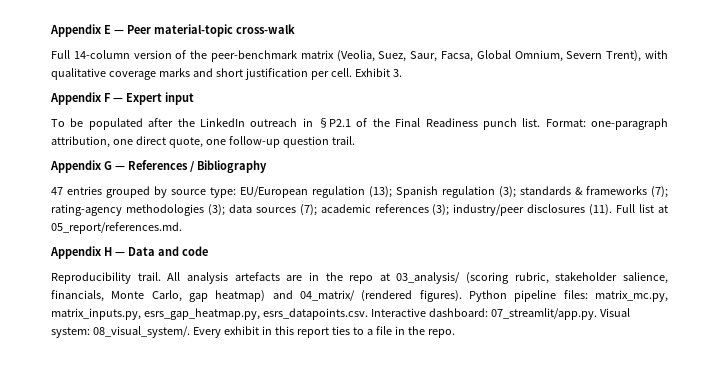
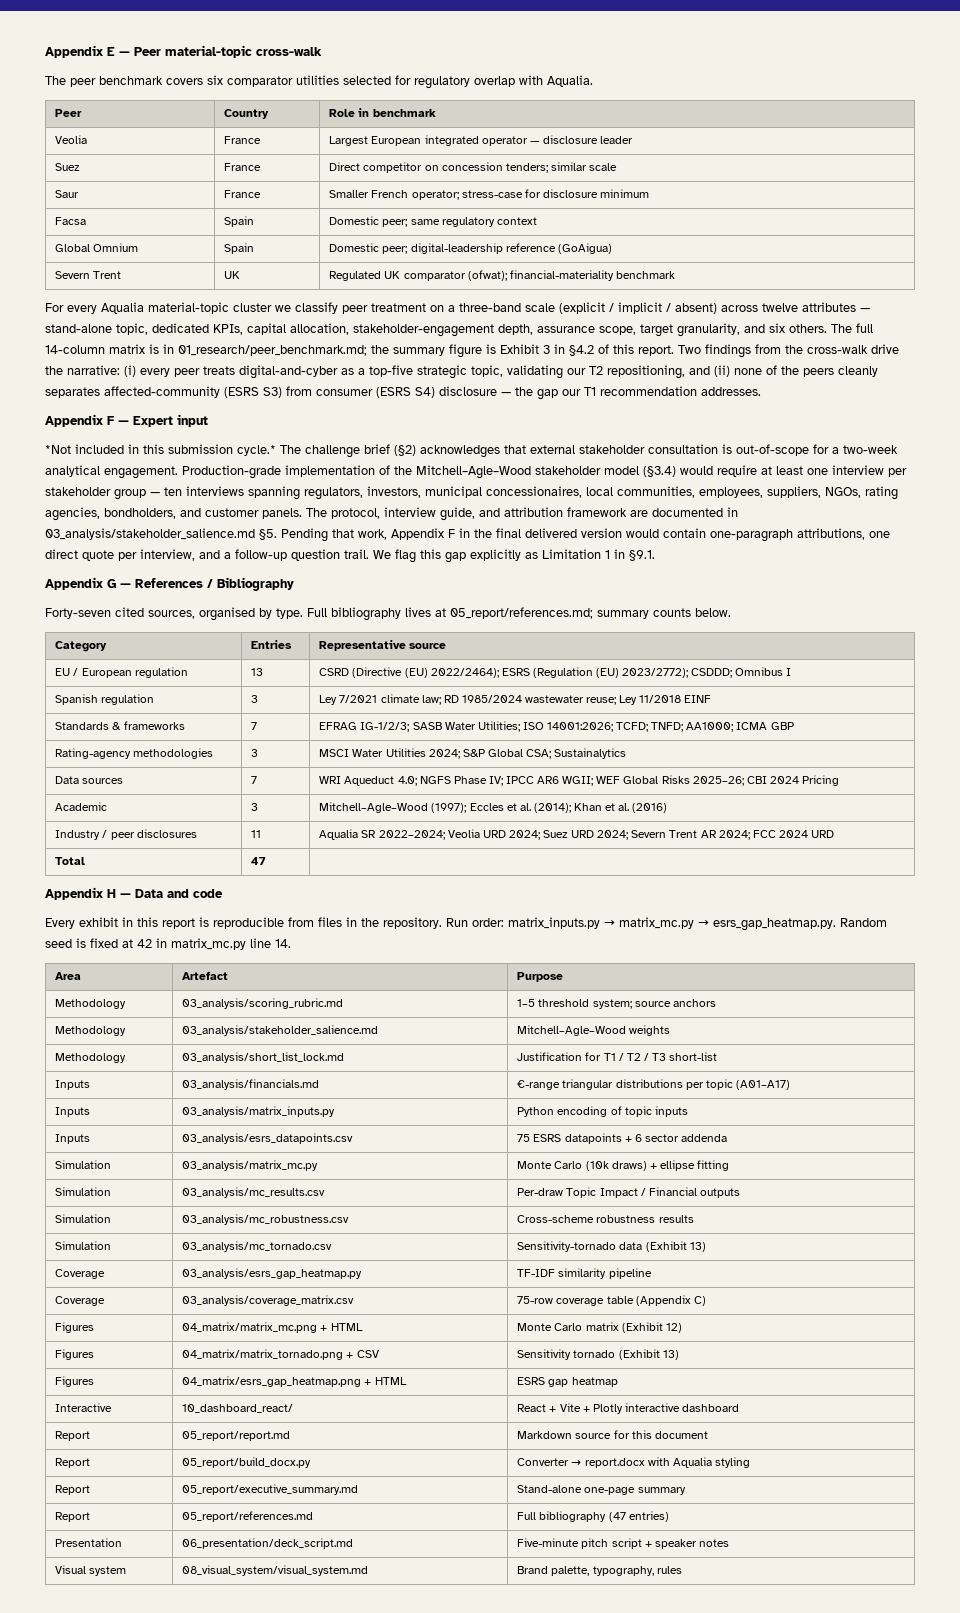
[51,50,668,62] [51,68,402,80] Full 14-column version of the peer-benchmark matrix (Veolia, Suez, Saur, Facsa, Global Omnium, Severn Trent), with qualitative coverage marks and short justification per cell. Exhibit 3. -> [45,75,593,89] [55,109,83,117] [224,109,270,119] [329,108,436,117] [55,135,88,144] [224,136,262,144] [329,135,633,146] [55,163,81,171] [224,163,262,171] [329,162,617,173] [55,190,80,198] [224,190,262,198] [329,189,649,200] [55,217,87,225] [224,216,255,227] [329,216,537,227] [55,243,139,252] [224,243,255,254] [329,243,612,254] [55,271,122,279] [224,271,241,279] [329,270,675,281] [45,302,870,314] [45,323,873,337] [45,344,899,358] [45,365,878,379] [45,386,761,400] The peer benchmark covers six comparator utilities selected for regulatory overlap with Aqualia. // Peer | Country | Role in benchmark // Veolia | France | Largest European integrated operator — disclosure leader // Suez | France | Direct competitor on concession tenders; similar scale // Saur | France | Smaller French operator; stress-case for disclosure minimum // Facsa | Spain | Domestic peer; same regulatory context // Global Omnium | Spain | Domestic peer; digital-leadership reference (GoAigua) // Severn Trent | UK | Regulated UK comparator (ofwat); financial-materiality benchmark // For every Aqualia material-topic cluster we classify peer treatment on a three-band scale (explicit / implicit / absent) across twelve attributes — stand-alone topic, dedicated KPIs, capital allocation, stakeholder-engagement depth, assurance scope, target granularity, and six others. The full 14-column matrix is in 01_research/peer_benchmark.md; the summary figure is Exhibit 3 in §4.2 of this report. Two findings from the cross-walk drive the narrative: (i) every peer treats digital-and-cyber as a top-five strategic topic, validating our T2 repositioning, and (ii) none of the peers cleanly separates affected-community (ESRS S3) from consumer (ESRS S4) disclosure — the gap our T1 recommendation addresses.
[51,118,668,130] [51,136,355,148] To be populated after the LinkedIn outreach in §P2.1 of the Final Readiness punch list. Format: one-paragraph attribution, one direct quote, one follow-up question trail. -> [45,444,898,458] [45,465,907,479] [45,486,898,500] [45,507,738,521] [45,528,890,542] [45,549,655,563] *Not included in this submission cycle.* The challenge brief (§2) acknowledges that external stakeholder consultation is out-of-scope for a two-week analytical engagement. Production-grade implementation of the Mitchell–Agle–Wood stakeholder model (§3.4) would require at least one interview per stakeholder group — ten interviews spanning regulators, investors, municipal concessionaires, local communities, employees, suppliers, NGOs, rating agencies, bondholders, and customer panels. The protocol, interview guide, and attribution framework are documented in 03_analysis/stakeholder_salience.md §5. Pending that work, Appendix F in the final delivered version would contain one-paragraph attributions, one direct quote per interview, and a follow-up question trail. We flag this gap explicitly as Limitation 1 in §9.1.
[51,186,668,198] [51,204,669,216] [51,222,182,234] 47 entries grouped by source type: EU/European regulation (13); Spanish regulation (3); standards & frameworks (7); rating-agency methodologies (3); data sources (7); academic references (3); industry/peer disclosures (11). Full list at 05_report/references.md. -> [45,607,731,621] [55,641,108,652] [251,640,293,649] [319,640,447,651] [55,667,188,678] [251,668,264,676] [319,667,792,678] [55,694,155,705] [251,695,259,703] [319,694,712,705] [55,721,185,730] [251,722,258,730] [319,721,794,732] [55,748,214,759] [251,749,259,757] [319,748,627,759] [55,776,124,784] [251,776,258,784] [319,775,839,786] [55,802,108,811] [251,803,259,811] [319,802,668,813] [55,829,197,840] [251,830,262,838] [319,829,834,840] [55,857,86,865] [251,857,267,865] Forty-seven cited sources, organised by type. Full bibliography lives at 05_report/references.md; summary counts below. // Category | Entries | Representative source // EU / European regulation | 13 | CSRD (Directive (EU) 2022/2464); ESRS (Regulation (EU) 2023/2772); CSDDD; Omnibus I // Spanish regulation | 3 | Ley 7/2021 climate law; RD 1985/2024 wastewater reuse; Ley 11/2018 EINF // Standards & frameworks | 7 | EFRAG IG-1/2/3; SASB Water Utilities; ISO 14001:2026; TCFD; TNFD; AA1000; ICMA GBP // Rating-agency methodologies | 3 | MSCI Water Utilities 2024; S&P Global CSA; Sustainalytics // Data sources | 7 | WRI Aqueduct 4.0; NGFS Phase IV; IPCC AR6 WGII; WEF Global Risks 2025–26; CBI 2024 Pricing // Academic | 3 | Mitchell–Agle–Wood (1997); Eccles et al. (2014); Khan et al. (2016) // Industry / peer disclosures | 11 | Aqualia SR 2022–2024; Veolia URD 2024; Suez URD 2024; Severn Trent AR 2024; FCC 2024 URD // Total | 47 |
[51,272,669,284] [51,290,668,302] [51,308,630,320] [51,326,190,338] Reproducibility trail. All analysis artefacts are in the repo at 03_analysis/ (scoring rubric, stakeholder salience, financials, Monte Carlo, gap heatmap) and 04_matrix/ (rendered figures). Python pipeline files: matrix_mc.py, matrix_inputs.py, esrs_gap_heatmap.py, esrs_datapoints.csv. Interactive dashboard: 07_streamlit/app.py. Visual system: 08_visual_system/. -> (223, 893) none
[331,326,455,338] ties to a file in the repo. -> [199,917,887,931] [45,938,291,950] [55,972,82,980] [182,971,229,980] [517,972,564,982] [55,999,127,1009] [182,998,344,1009] [517,999,716,1009] [55,1026,127,1036] [182,1025,379,1036] [517,1025,671,1036] [55,1053,127,1063] [182,1052,345,1063] [517,1052,718,1061] [55,1080,91,1090] [182,1079,320,1090] [517,1079,790,1090] [55,1107,91,1117] [182,1106,336,1117] [517,1106,688,1117] [55,1134,91,1144] [182,1133,354,1144] [517,1133,727,1144] [55,1160,112,1169] [182,1160,319,1171] [517,1160,729,1171] [55,1187,112,1196] [182,1187,326,1198] [517,1187,740,1198] [55,1214,112,1223] [182,1214,350,1225] [517,1215,694,1223] [55,1241,112,1250] [182,1241,333,1252] [517,1241,706,1252] [55,1269,106,1279] [182,1268,363,1279] [517,1268,652,1279] [55,1296,106,1306] [182,1295,355,1306] [517,1295,706,1306] [55,1322,95,1333] [182,1322,363,1333] [517,1322,682,1333] [55,1349,95,1360] [182,1349,379,1360] [517,1349,679,1360] [55,1376,95,1387] [182,1376,407,1387] [517,1377,618,1387] [55,1403,113,1412] [182,1404,294,1413] [517,1403,739,1414] [55,1431,91,1441] [182,1431,291,1441] [517,1430,708,1439] [55,1458,91,1468] [182,1457,312,1468] [517,1457,750,1468] [55,1485,91,1495] [182,1484,359,1495] [517,1485,686,1495] [55,1512,91,1522] [182,1511,314,1522] [517,1511,669,1522] [55,1538,123,1547] [182,1538,354,1549] [517,1538,729,1549] [55,1565,127,1576] [182,1565,369,1576] [517,1566,682,1576] is reproducible from files in the repository. Run order: matrix_inputs.py → matrix_mc.py → esrs_gap_heatmap.py. Random seed is fixed at 42 in matrix_mc.py line 14. // Area | Artefact | Purpose // Methodology | 03_analysis/scoring_rubric.md | 1–5 threshold system; source anchors // Methodology | 03_analysis/stakeholder_salience.md | Mitchell–Agle–Wood weights // Methodology | 03_analysis/short_list_lock.md | Justification for T1 / T2 / T3 short-list // Inputs | 03_analysis/financials.md | €-range triangular distributions per topic (A01–A17) // Inputs | 03_analysis/matrix_inputs.py | Python encoding of topic inputs // Inputs | 03_analysis/esrs_datapoints.csv | 75 ESRS datapoints + 6 sector addenda // Simulation | 03_analysis/matrix_mc.py | Monte Carlo (10k draws) + ellipse fitting // Simulation | 03_analysis/mc_results.csv | Per-draw Topic Impact / Financial outputs // Simulation | 03_analysis/mc_robustness.csv | Cross-scheme robustness results // Simulation | 03_analysis/mc_tornado.csv | Sensitivity-tornado data (Exhibit 13) // Coverage | 03_analysis/esrs_gap_heatmap.py | TF-IDF similarity pipeline // Coverage | 03_analysis/coverage_matrix.csv | 75-row coverage table (Appendix C) // Figures | 04_matrix/matrix_mc.png + HTML | Monte Carlo matrix (Exhibit 12) // Figures | 04_matrix/matrix_tornado.png + CSV | Sensitivity tornado (Exhibit 13) // Figures | 04_matrix/esrs_gap_heatmap.png + HTML | ESRS gap heatmap // Interactive | 10_dashboard_react/ | React + Vite + Plotly interactive dashboard // Report | 05_report/report.md | Markdown source for this document // Report | 05_report/build_docx.py | Converter → report.docx with Aqualia styling // Report | 05_report/executive_summary.md | Stand-alone one-page summary // Report | 05_report/references.md | Full bibliography (47 entries) // Presentation | 06_presentation/deck_script.md | Five-minute pitch script + speaker notes // Visual system | 08_visual_system/visual_system.md | Brand palette, typography, rules

